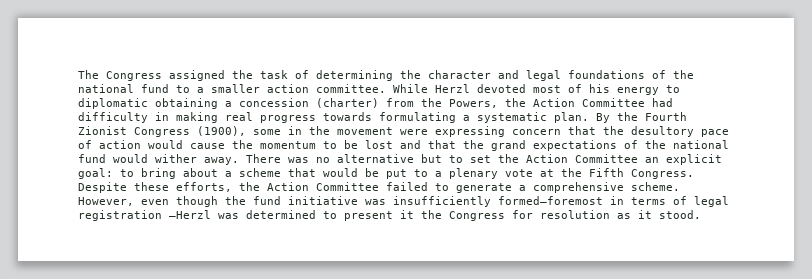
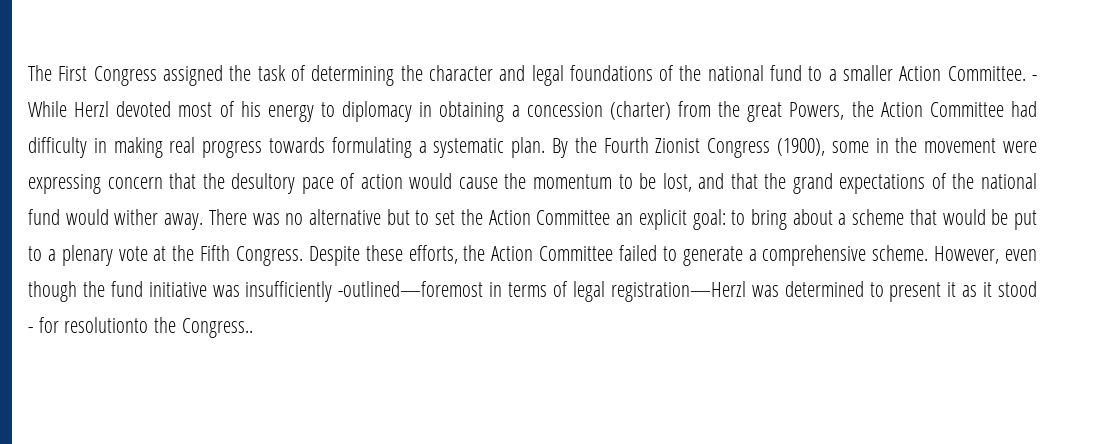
(99, 74) none -> [58,66,88,81] First
[267,84,386,93] action committee. -> [899,66,1038,81] Action Committee. -
[78,98,148,109] diplomatic -> [342,101,433,122] diplomacy in
(442, 102) none -> [747,102,783,122] great
[365,140,393,149] lost -> [662,173,692,192] lost,
[498,196,603,205] formed—foremost -> [338,281,484,297] -outlined—foremost
[78,210,211,221] registration —Herzl -> [610,281,746,302] registration—Herzl
[421,210,701,221] the Congress for resolution as it stood. -> [962,281,1038,297] [28,317,253,338] as it stood - for resolutionto the Congress..

